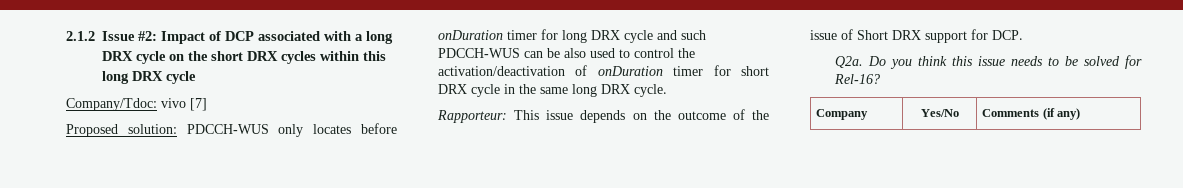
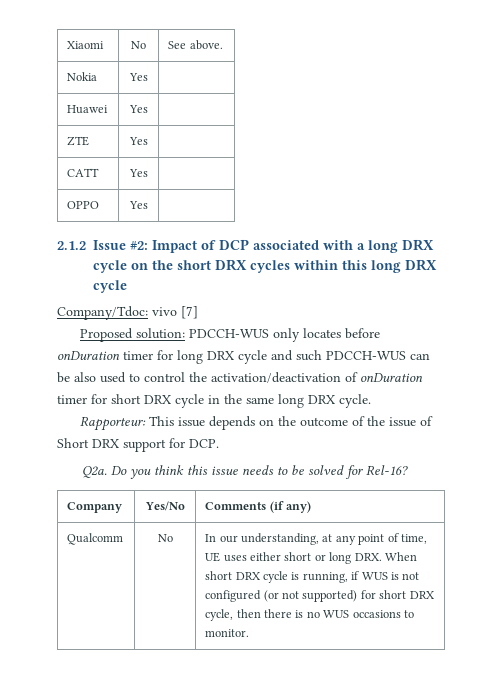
(66, 36) none -> [67,41,105,49] [131,41,146,49] [168,40,223,50] [67,72,98,81] [128,73,148,81] [67,105,109,114] [128,105,148,113] [67,136,90,146] [128,137,148,145] [67,168,100,177] [128,169,148,177] [67,201,100,209] [128,201,148,209] Xiaomi | No | See above. // Nokia | Yes | // Huawei | Yes | // ZTE | Yes | // CATT | Yes | // OPPO | Yes | //
(1080, 114) none -> [67,533,124,545] [157,534,173,542] [205,533,427,545] [205,552,417,564] [205,571,420,583] [205,590,435,602] [205,609,414,621] [205,629,250,637] // Qualcomm | No | In our understanding, at any point of time, UE uses either short or long DRX. When short DRX cycle is running, if WUS is not configured (or not supported) for short DRX cycle, then there is no WUS occasions to monitor.

